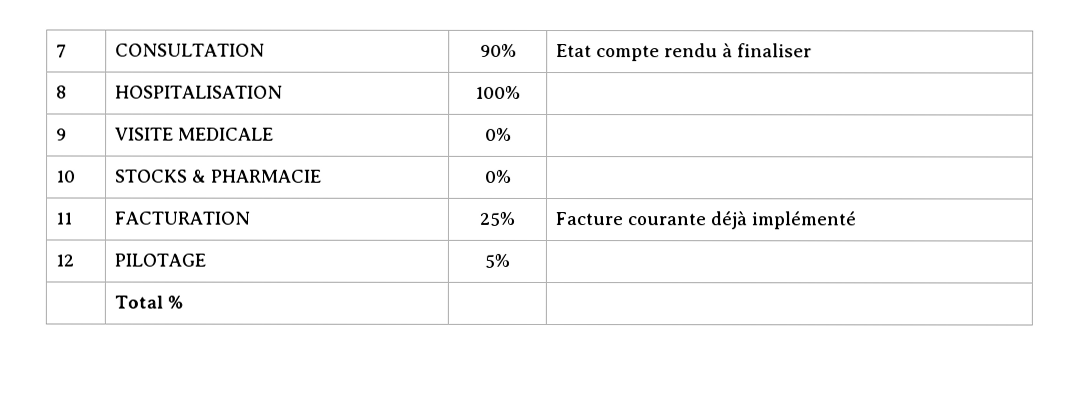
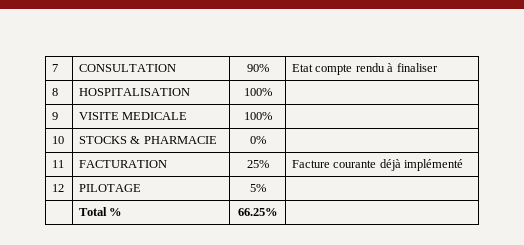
[484,127,512,141] 0% -> [243,112,272,120] 100%
(183, 302) none -> [237,208,278,216] 66.25%

